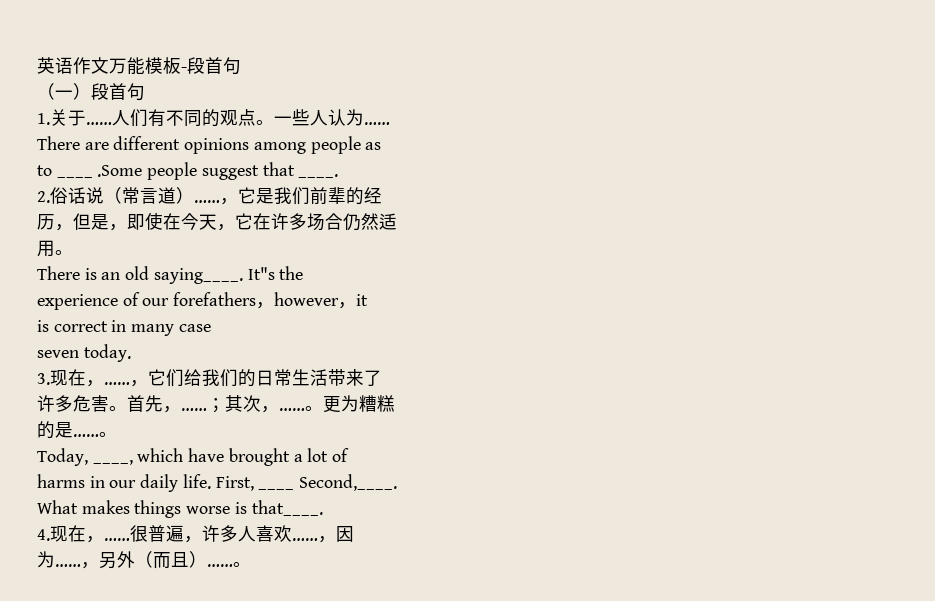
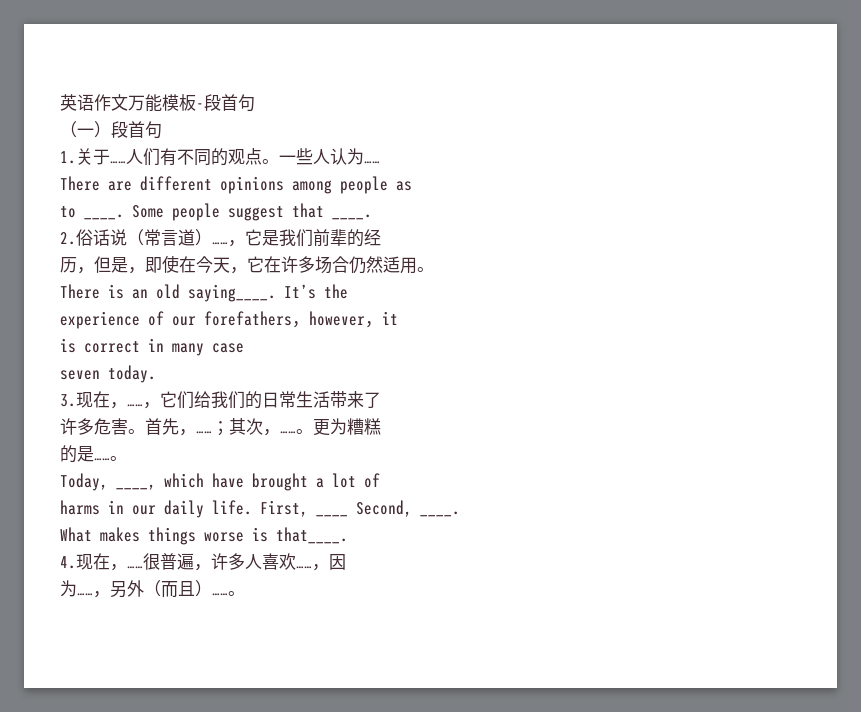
[56,165,143,178] ____ .Some -> [84,205,164,220] ____. Some
(397, 221) // -> (400, 264) none
[247,267,275,280] It"s -> [284,284,316,299] It’s
[299,474,398,491] Second,____. -> [356,500,460,517] Second, ____.

